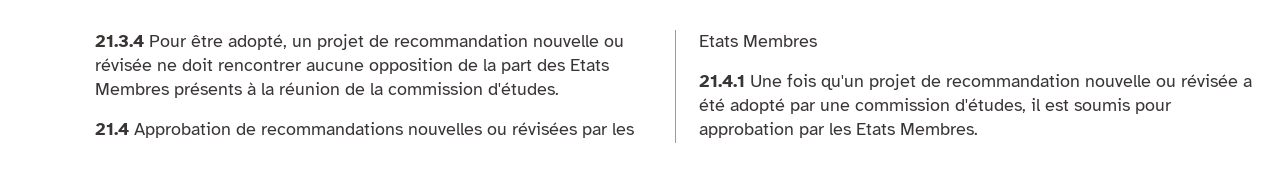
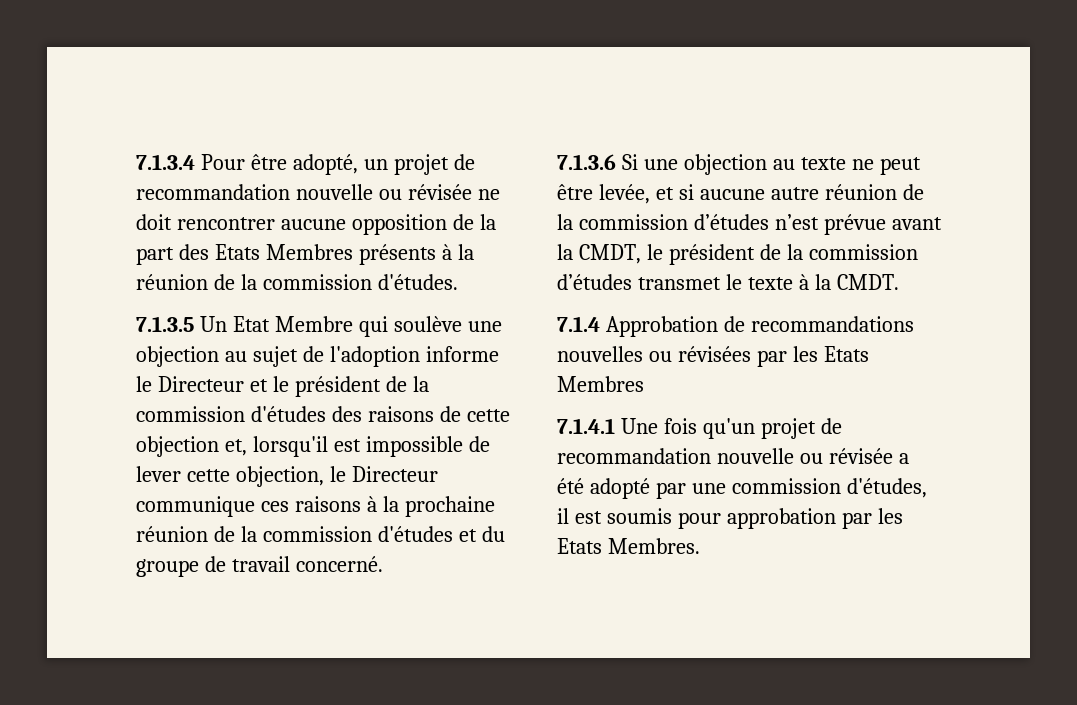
[95,35,144,47] 21.3.4 -> [136,154,195,170] 7.1.3.4
[95,123,129,135] 21.4 -> [136,316,502,337] [136,346,499,367] [136,376,429,397] [136,406,510,422] [136,436,490,457] [136,466,438,487] [136,496,495,517] [136,526,505,542] [136,556,383,577] [557,154,921,175] [557,184,924,204] [557,214,942,235] [557,244,918,265] [557,274,899,290] [557,316,600,332] 7.1.3.5 Un Etat Membre qui soulève une objection au sujet de l'adoption informe le Directeur et le président de la commission d'études des raisons de cette objection et, lorsqu'il est impossible de lever cette objection, le Directeur communique ces raisons à la prochaine réunion de la commission d'études et du groupe de travail concerné. // 7.1.3.6 Si une objection au texte ne peut être levée, et si aucune autre réunion de la commission d’études n’est prévue avant la CMDT, le président de la commission d’études transmet le texte à la CMDT. // 7.1.4
[699,75,745,87] 21.4.1 -> [557,418,615,434] 7.1.4.1

